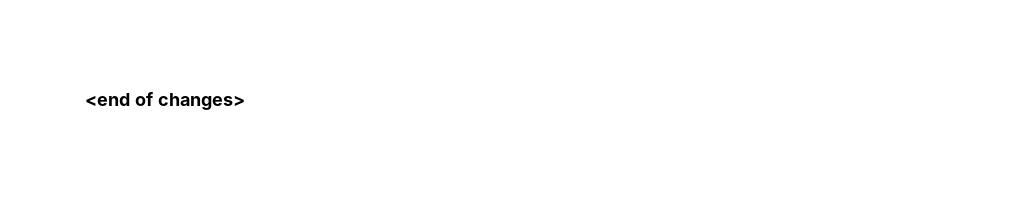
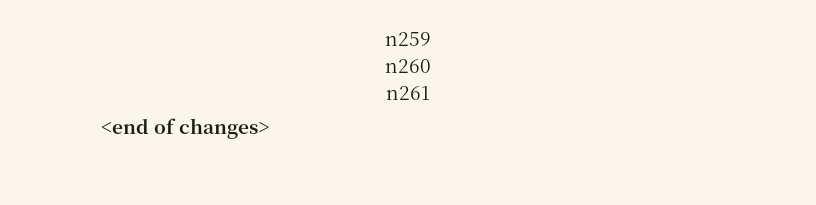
(85, 99) none -> [385,32,431,46] [385,59,431,73] [386,86,430,100] n259 // n260 // n261 //

